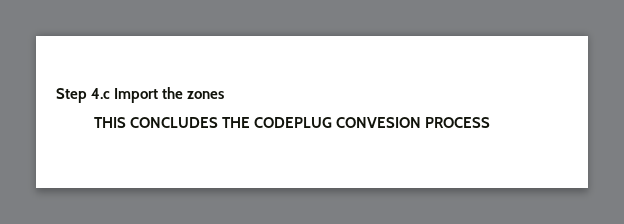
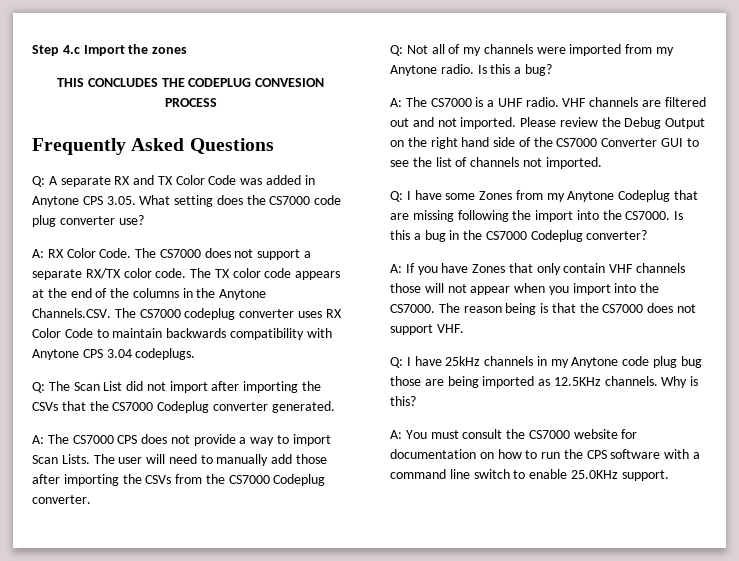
(491, 122) none -> [32,138,274,155] [32,175,315,187] [32,195,342,207] [32,215,144,227] [32,248,312,260] [32,268,341,280] [32,288,267,300] [32,308,342,320] [32,328,332,340] [32,348,196,360] [32,381,322,393] [32,401,335,413] [32,434,331,446] [32,454,328,466] [32,474,326,486] [32,495,91,504] [390,44,675,56] [390,64,552,76] [390,97,706,107] [390,117,706,129] [390,137,699,149] [390,157,602,169] [390,190,699,202] [390,210,684,222] [390,230,648,242] [390,263,686,275] [390,283,660,295] [390,303,697,315] [390,324,464,335] [390,356,702,368] [390,376,699,388] [390,396,416,406] [390,429,638,439] [390,449,701,459] [390,469,669,481] // Frequently Asked Questions // Q: A separate RX and TX Color Code was added in Anytone CPS 3.05. What setting does the CS7000 code plug converter use? // A: RX Color Code. The CS7000 does not support a separate RX/TX color code. The TX color code appears at the end of the columns in the Anytone Channels.CSV. The CS7000 codeplug converter uses RX Color Code to maintain backwards compatibility with Anytone CPS 3.04 codeplugs. // Q: The Scan List did not import after importing the CSVs that the CS7000 Codeplug converter generated. // A: The CS7000 CPS does not provide a way to import Scan Lists. The user will need to manually add those after importing the CSVs from the CS7000 Codeplug converter. // Q: Not all of my channels were imported from my Anytone radio. Is this a bug? // A: The CS7000 is a UHF radio. VHF channels are filtered out and not imported. Please review the Debug Output on the right hand side of the CS7000 Converter GUI to see the list of channels not imported. // Q: I have some Zones from my Anytone Codeplug that are missing following the import into the CS7000. Is this a bug in the CS7000 Codeplug converter? // A: If you have Zones that only contain VHF channels those will not appear when you import into the CS7000. The reason being is that the CS7000 does not support VHF. // Q: I have 25kHz channels in my Anytone code plug bug those are being imported as 12.5KHz channels. Why is this? // A: You must consult the CS7000 website for documentation on how to run the CPS software with a command line switch to enable 25.0KHz support.

